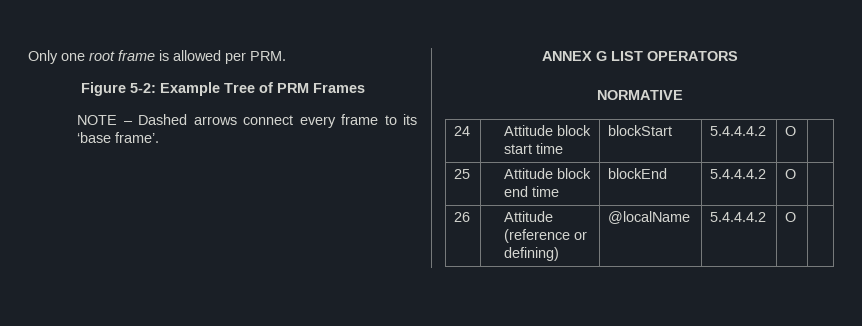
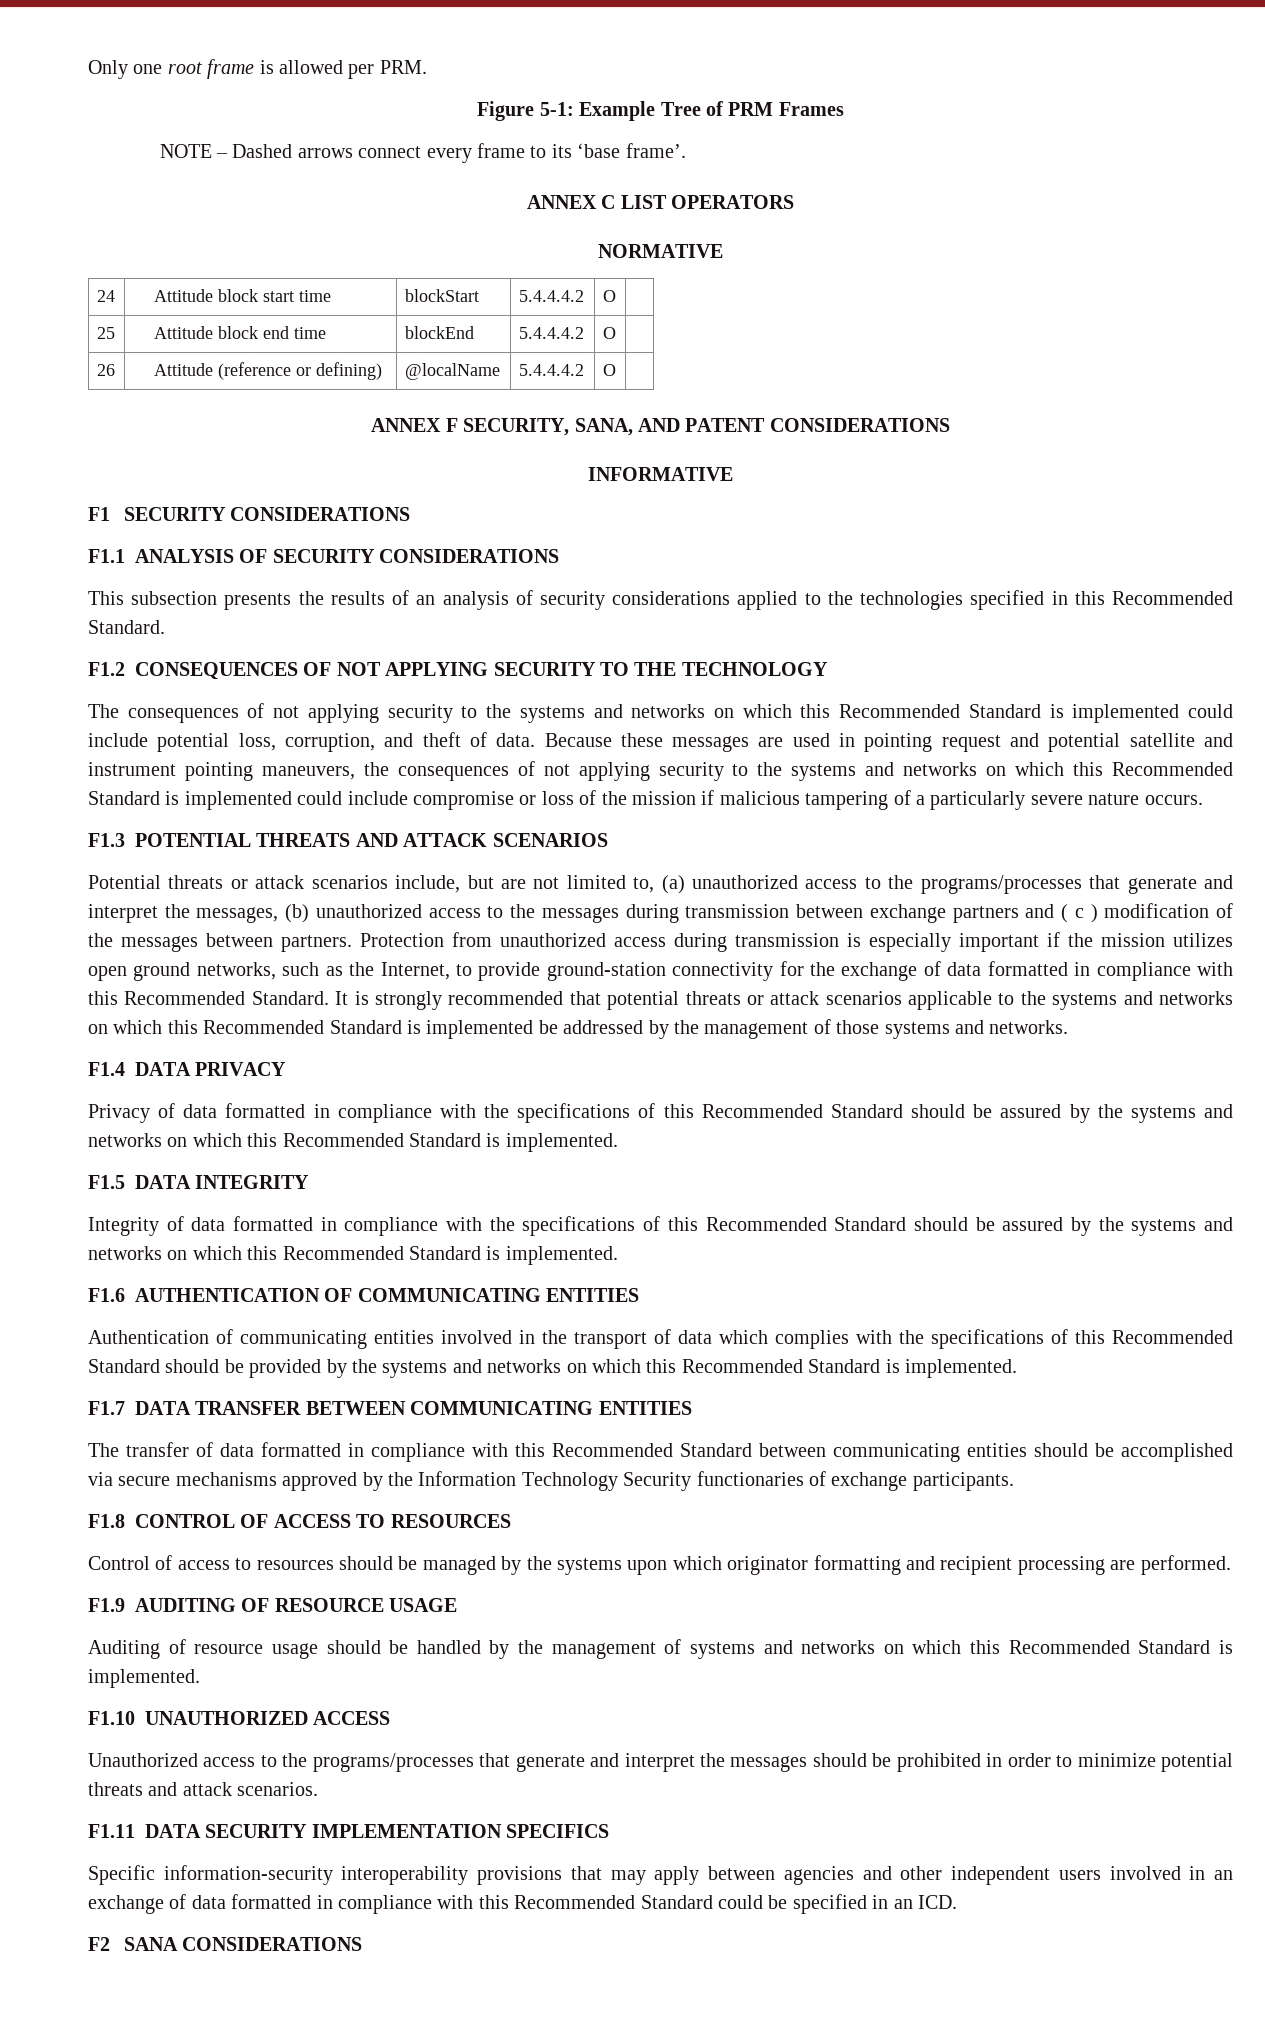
[129,83,156,93] 5-2: -> [539,102,574,116] 5-1:
[595,51,607,61] G -> [601,195,616,209] C
(797, 217) none -> [371,418,950,436] [588,467,733,481] [88,507,411,521] [88,549,560,563] [88,590,1233,610] [88,620,165,634] [88,662,828,680] [88,703,1233,723] [88,732,1233,752] [88,761,1234,781] [88,790,1203,810] [88,833,608,847] [88,875,1234,894] [88,903,1233,923] [88,932,1233,952] [88,961,1234,981] [88,991,1234,1010] [88,1019,1069,1039] [88,1062,287,1076] [88,1103,1233,1123] [88,1133,618,1152] [88,1175,310,1189] [88,1216,1234,1236] [88,1246,618,1265] [88,1288,640,1302] [88,1329,1233,1349] [88,1359,1017,1378] [88,1401,692,1415] [88,1442,1233,1462] [88,1471,1014,1491] [88,1514,511,1528] [88,1555,1231,1575] [88,1598,458,1612] [88,1639,1233,1659] [88,1669,200,1688] [88,1711,391,1725] [88,1753,1233,1772] [88,1782,319,1796] [88,1824,610,1838] [88,1865,1234,1885] [88,1894,957,1914] [88,1937,363,1951] // ANNEX F SECURITY, SANA, AND PATENT CONSIDERATIONS // INFORMATIVE // F1 SECURITY CONSIDERATIONS // F1.1 ANALYSIS OF SECURITY CONSIDERATIONS // This subsection presents the results of an analysis of security considerations applied to the technologies specified in this Recommended Standard. // F1.2 CONSEQUENCES OF NOT APPLYING SECURITY TO THE TECHNOLOGY // The consequences of not applying security to the systems and networks on which this Recommended Standard is implemented could include potential loss, corruption, and theft of data. Because these messages are used in pointing request and potential satellite and instrument pointing maneuvers, the consequences of not applying security to the systems and networks on which this Recommended Standard is implemented could include compromise or loss of the mission if malicious tampering of a particularly severe nature occurs. // F1.3 POTENTIAL THREATS AND ATTACK SCENARIOS // Potential threats or attack scenarios include, but are not limited to, (a) unauthorized access to the programs/processes that generate and interpret the messages, (b) unauthorized access to the messages during transmission between exchange partners and ( c ) modification of the messages between partners. Protection from unauthorized access during transmission is especially important if the mission utilizes open ground networks, such as the Internet, to provide ground-station connectivity for the exchange of data formatted in compliance with this Recommended Standard. It is strongly recommended that potential threats or attack scenarios applicable to the systems and networks on which this Recommended Standard is implemented be addressed by the management of those systems and networks. // F1.4 DATA PRIVACY // Privacy of data formatted in compliance with the specifications of this Recommended Standard should be assured by the systems and networks on which this Recommended Standard is implemented. // F1.5 DATA INTEGRITY // Integrity of data formatted in compliance with the specifications of this Recommended Standard should be assured by the systems and networks on which this Recommended Standard is implemented. // F1.6 AUTHENTICATION OF COMMUNICATING ENTITIES // Authentication of communicating entities involved in the transport of data which complies with the specifications of this Recommended Standard should be provided by the systems and networks on which this Recommended Standard is implemented. // F1.7 DATA TRANSFER BETWEEN COMMUNICATING ENTITIES // The transfer of data formatted in compliance with this Recommended Standard between communicating entities should be accomplished via secure mechanisms approved by the Information Technology Security functionaries of exchange participants. // F1.8 CONTROL OF ACCESS TO RESOURCES // Control of access to resources should be managed by the systems upon which originator formatting and recipient processing are performed. // F1.9 AUDITING OF RESOURCE USAGE // Auditing of resource usage should be handled by the management of systems and networks on which this Recommended Standard is implemented. // F1.10 UNAUTHORIZED ACCESS // Unauthorized access to the programs/processes that generate and interpret the messages should be prohibited in order to minimize potential threats and attack scenarios. // F1.11 DATA SECURITY IMPLEMENTATION SPECIFICS // Specific information-security interoperability provisions that may apply between agencies and other independent users involved in an exchange of data formatted in compliance with this Recommended Standard could be specified in an ICD. // F2 SANA CONSIDERATIONS

